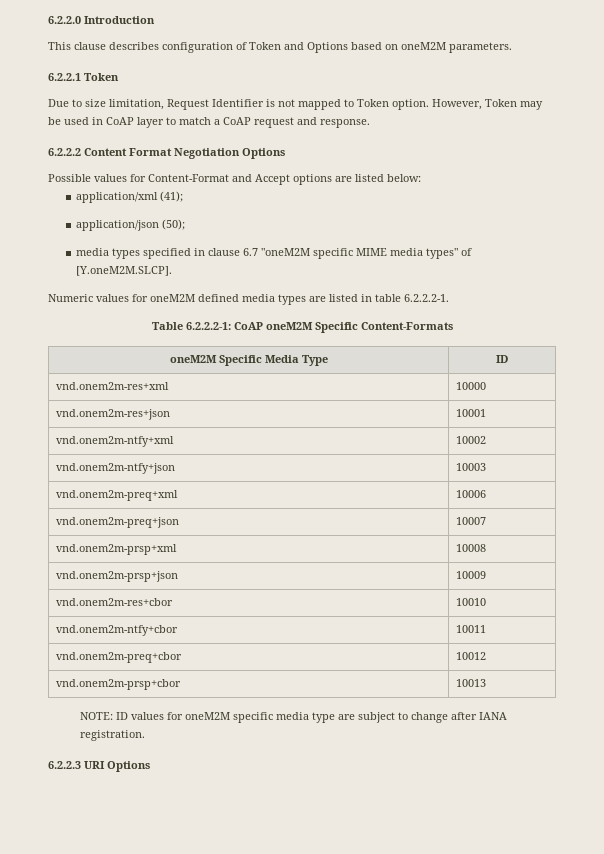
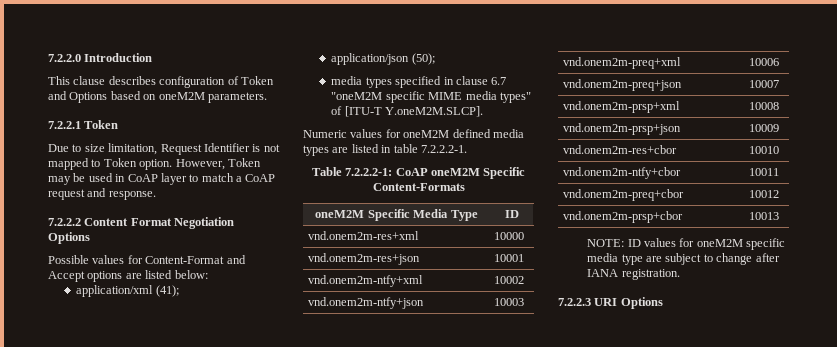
[48,16,81,24] 6.2.2.0 -> [48,54,81,62] 7.2.2.0
[48,73,81,81] 6.2.2.1 -> [48,121,81,129] 7.2.2.1
[48,148,81,156] 6.2.2.2 -> [48,218,81,226] 7.2.2.2
[76,266,173,276] [Y.oneM2M.SLCP]. -> [344,106,484,117] [ITU-T Y.oneM2M.SLCP].
[404,294,449,302] 6.2.2.2-1. -> [420,145,467,153] 7.2.2.2-1.
[185,322,231,330] 6.2.2.2-1: -> [345,168,393,176] 7.2.2.2-1:
[48,761,81,769] 6.2.2.3 -> [558,298,591,306] 7.2.2.3

